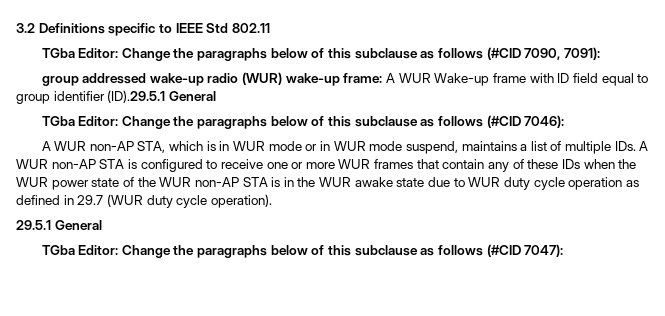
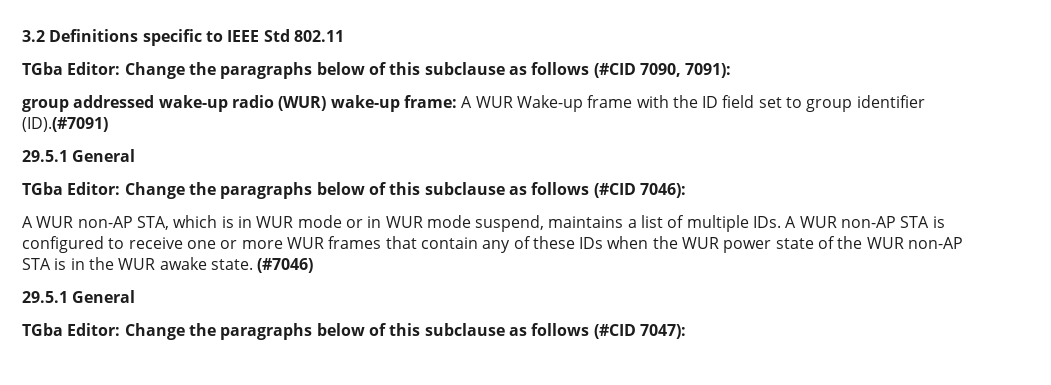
(554, 78) none -> [672,95,698,108] the
[601,73,634,86] equal -> [758,97,782,108] set
[107,90,166,103] (ID).29.5.1 -> [22,117,108,132] [22,150,68,162] (ID).(#7091) // 29.5.1
[396,177,639,190] [16,194,272,208] state due to WUR duty cycle operation as defined in 29.7 (WUR duty cycle operation). -> [210,258,314,273] state. (#7046)

